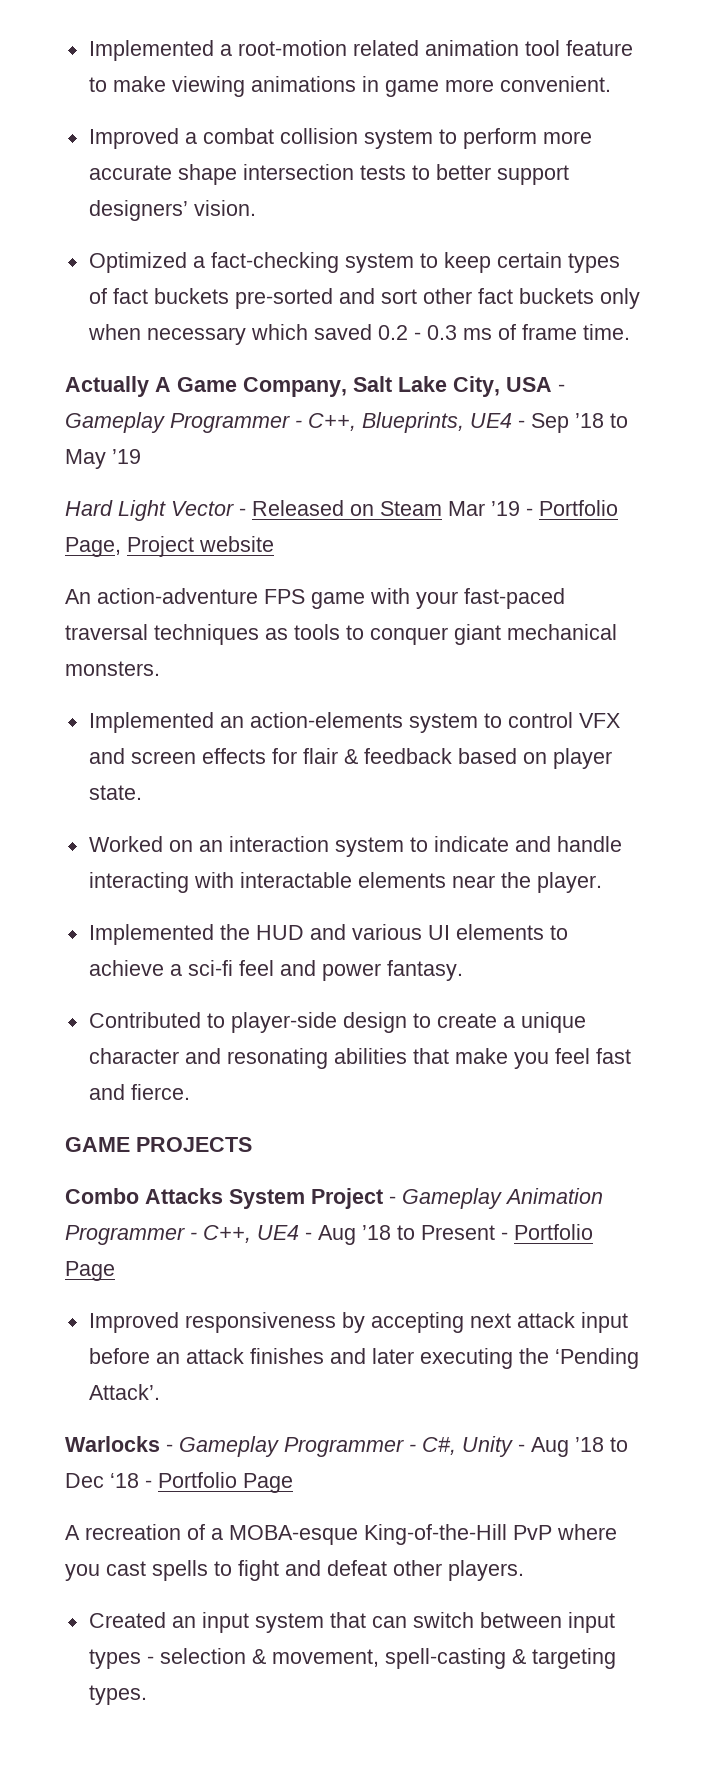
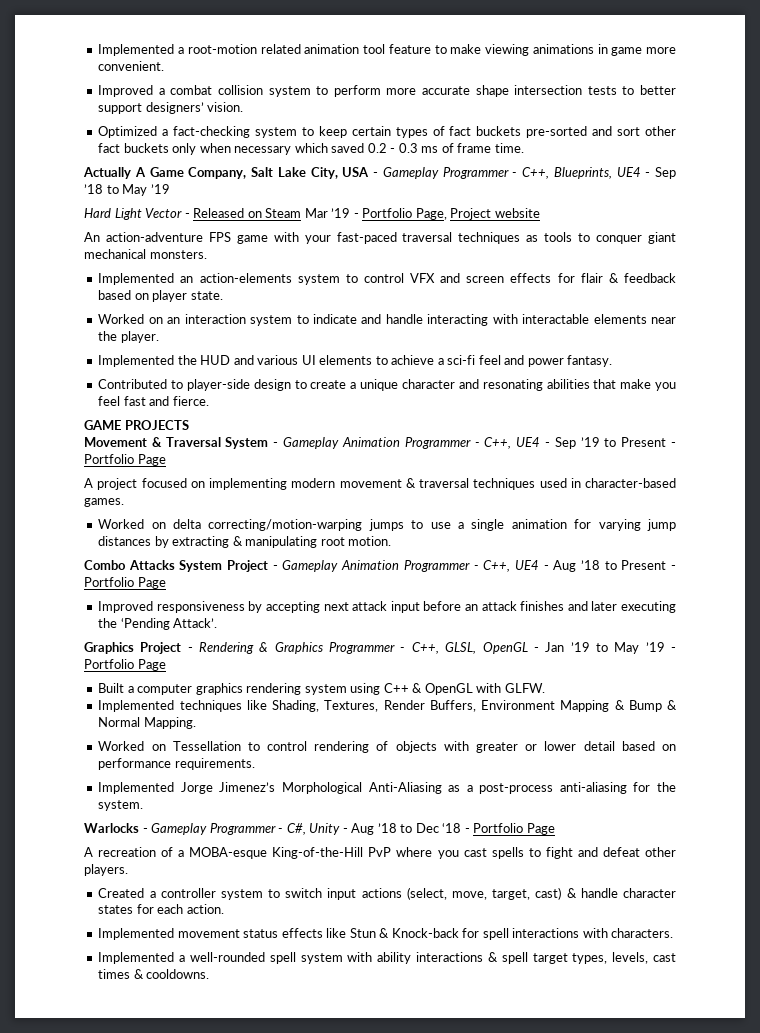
(252, 1144) none -> [84,437,676,449] [84,454,166,466] [84,478,676,490] [84,498,124,507] [98,519,676,531] [98,536,392,548] // Movement & Traversal System - Gameplay Animation Programmer - C++, UE4 - Sep ’19 to Present - Portfolio Page // A project focused on implementing modern movement & traversal techniques used in character-based games. // Worked on delta correcting/motion-warping jumps to use a single animation for varying jump distances by extracting & manipulating root motion.
(160, 1392) none -> [84,642,677,654] [84,659,166,671] [98,683,545,695] [98,700,677,712] [98,717,196,729] [98,741,676,753] [98,758,255,770] [98,782,676,794] [98,800,144,811] // Graphics Project - Rendering & Graphics Programmer - C++, GLSL, OpenGL - Jan ’19 to May ’19 - Portfolio Page // Built a computer graphics rendering system using C++ & OpenGL with GLFW. // Implemented techniques like Shading, Textures, Render Buffers, Environment Mapping & Bump & Normal Mapping. // Worked on Tessellation to control rendering of objects with greater or lower detail based on performance requirements. // Implemented Jorge Jimenez’s Morphological Anti-Aliasing as a post-process anti-aliasing for the system.
[171,1612,615,1633] [88,1648,616,1669] [88,1685,147,1705] an input system that can switch between input types - selection & movement, spell-casting & targeting types. -> [149,887,676,900] [98,904,224,914] [98,928,674,940] [98,952,676,964] [98,969,210,979] a controller system to switch input actions (select, move, target, cast) & handle character states for each action. // Implemented movement status effects like Stun & Knock-back for spell interactions with characters. // Implemented a well-rounded spell system with ability interactions & spell target types, levels, cast times & cooldowns.

